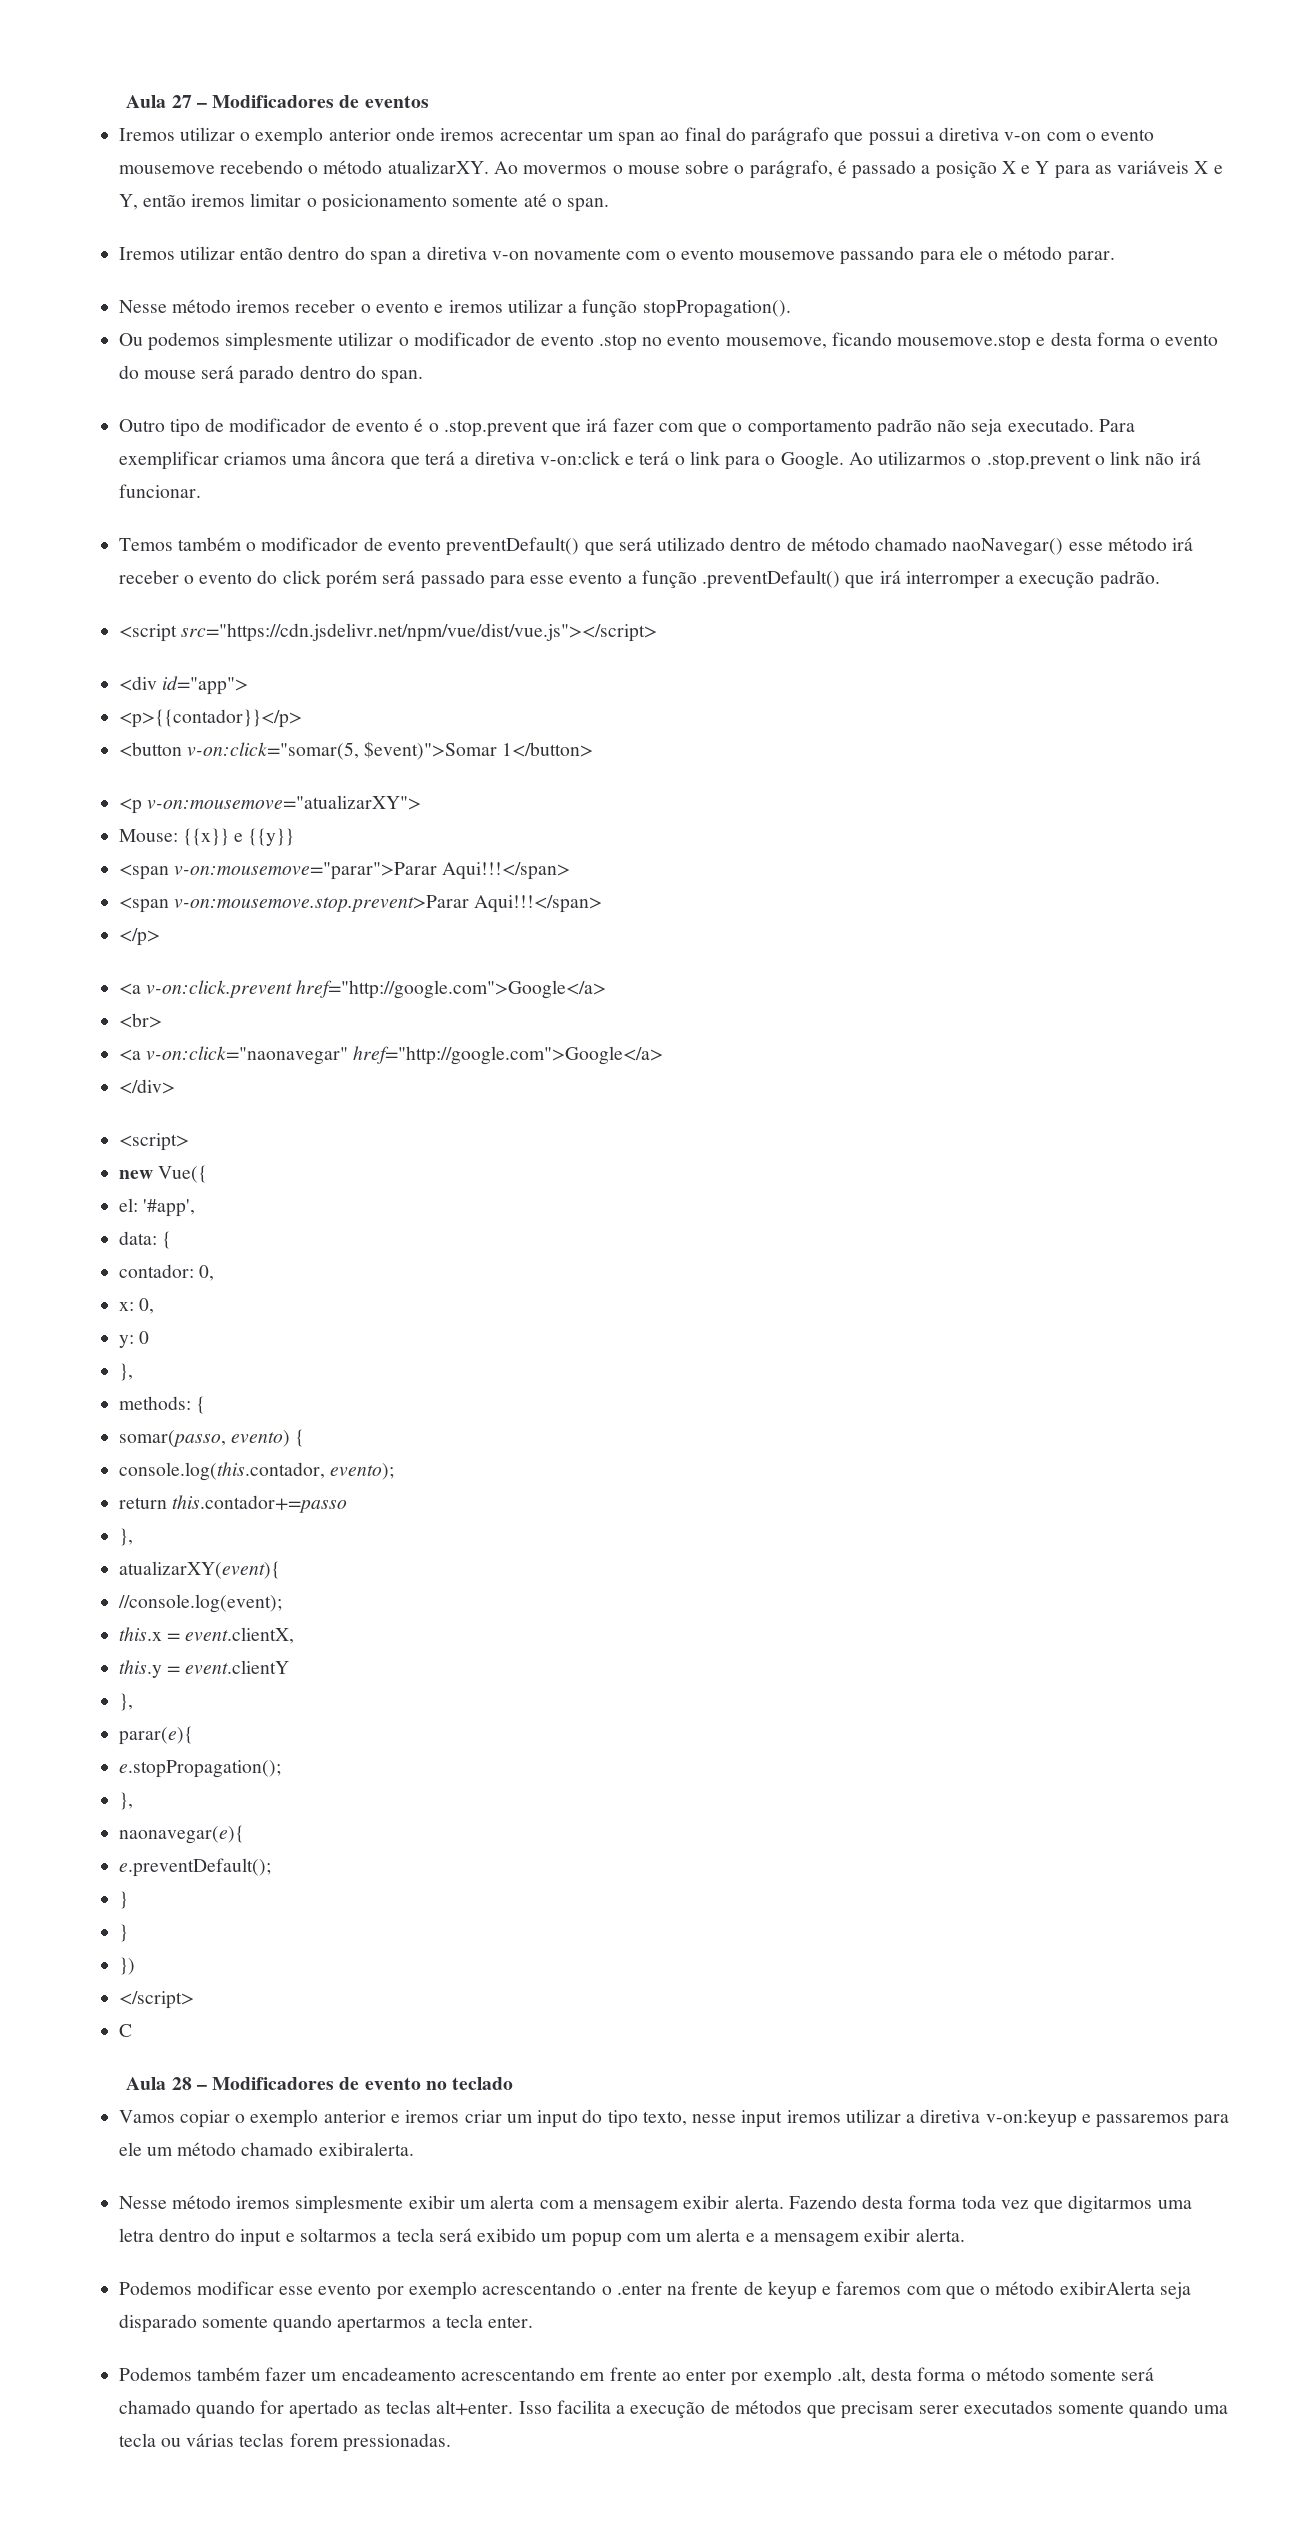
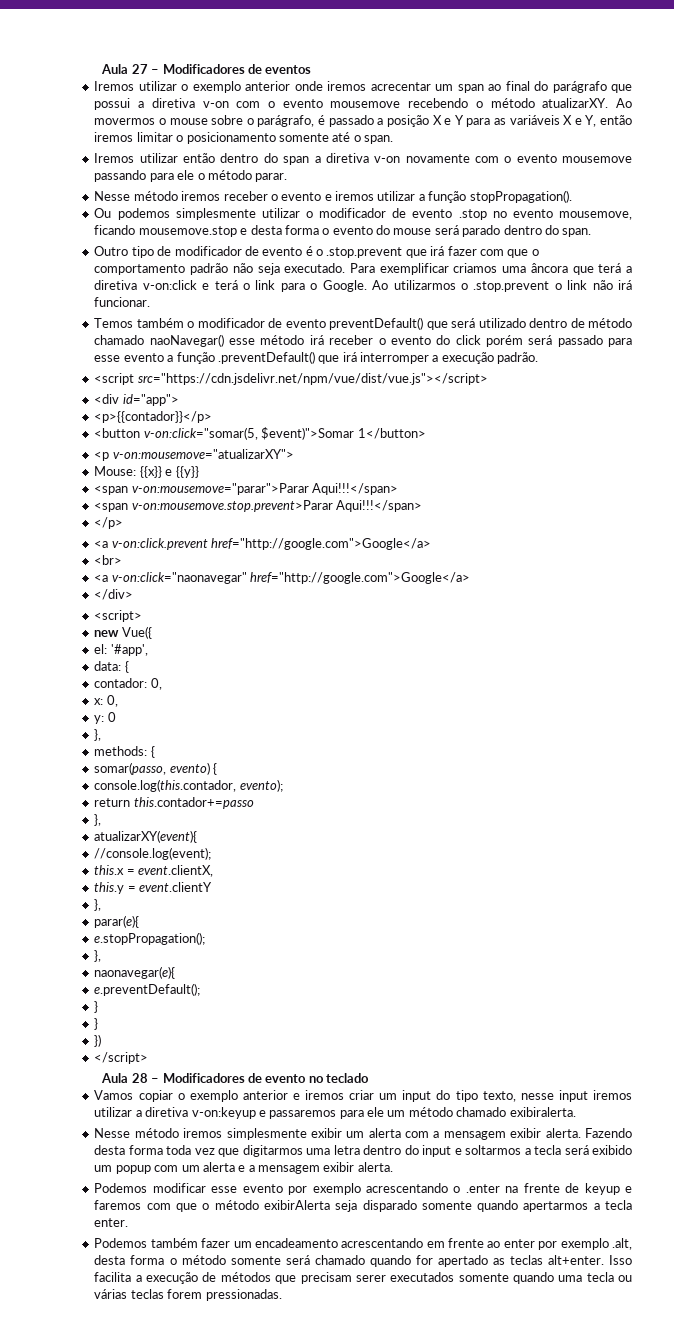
[118,2024,132,2037] // C -> (149, 1058) none

